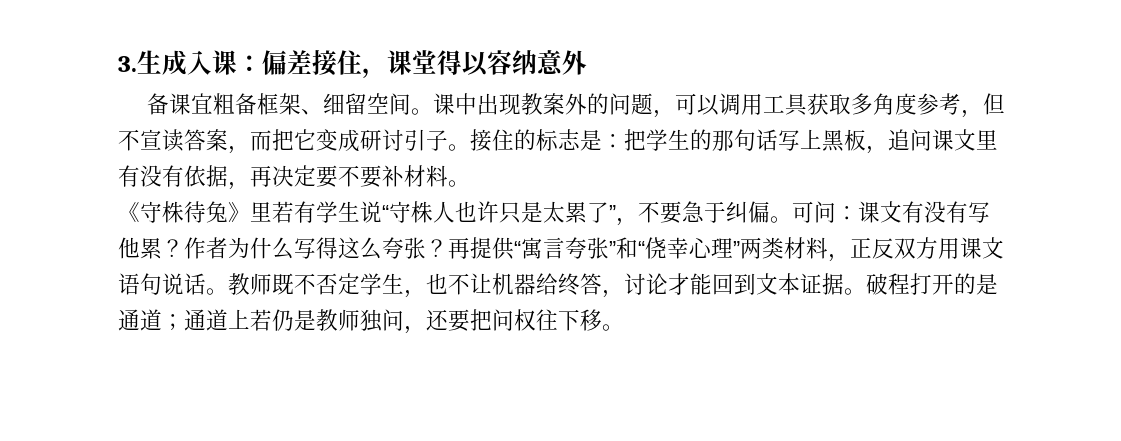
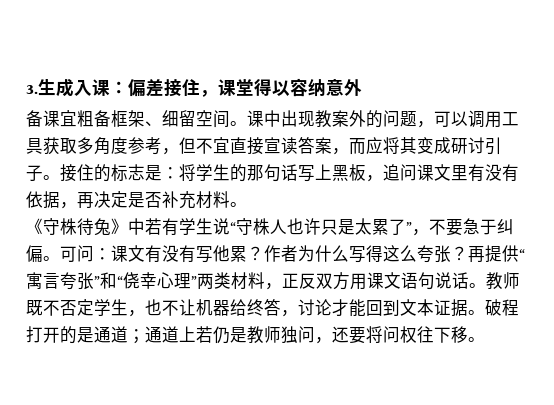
(140, 140) none -> [213,137,264,155] 宜直接
[272,129,316,151] 把它 -> [366,137,417,154] 应将其
[624,129,646,151] 把 -> [179,164,196,181] 将
[316,165,404,188] 要不要补 -> [128,191,196,209] 是否补充
[250,202,272,222] 里 -> [128,218,145,235] 中
[470,309,492,331] 把 -> [366,326,383,343] 将

